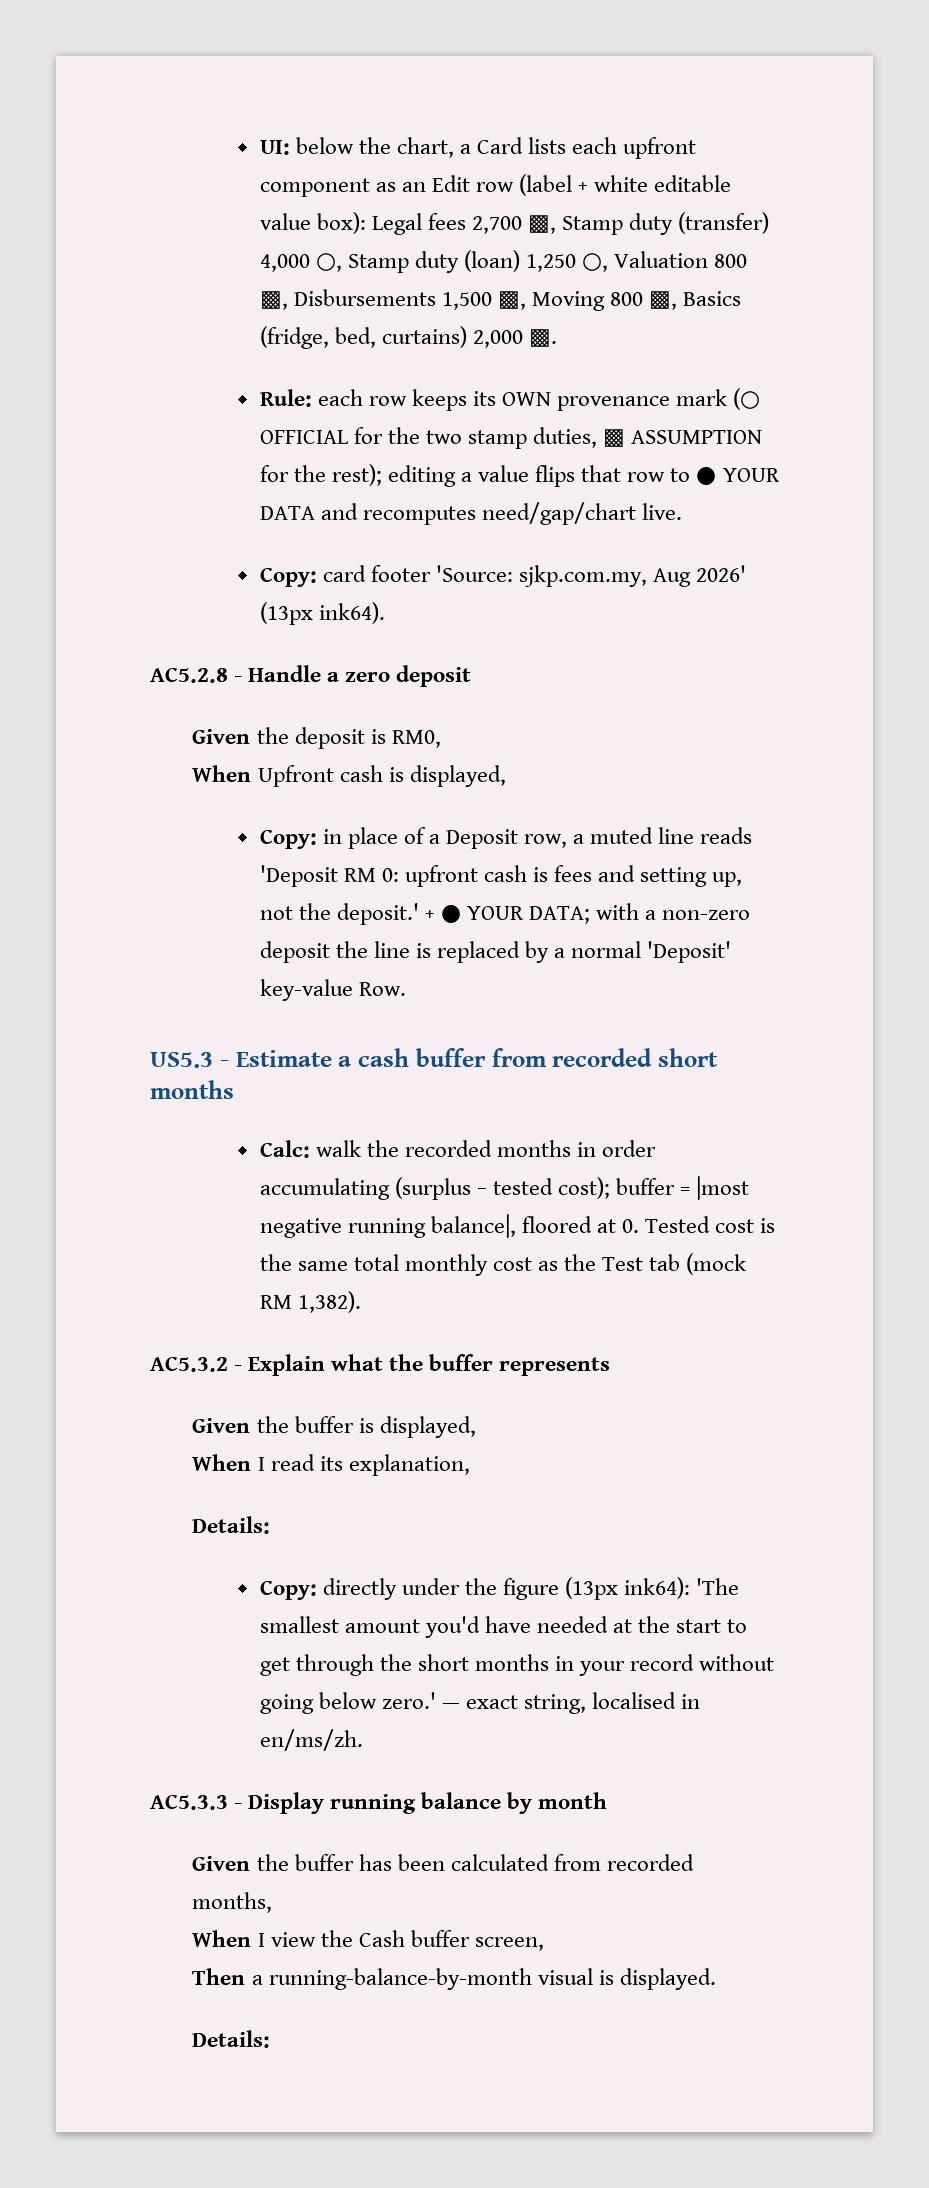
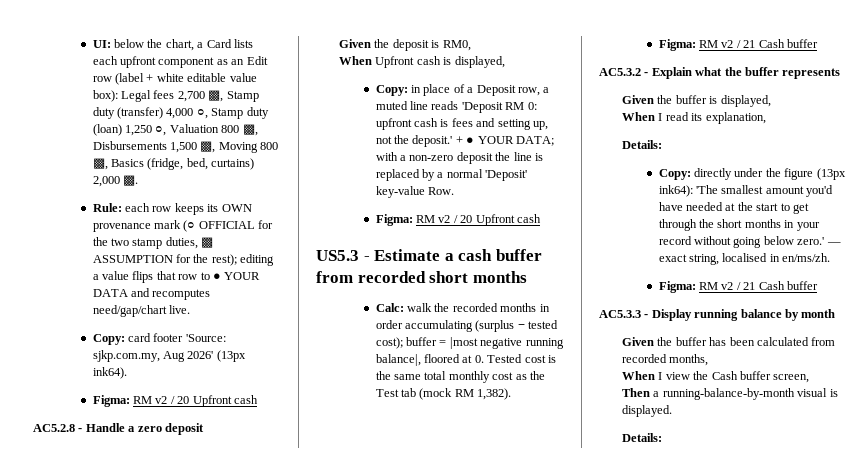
(385, 613) none -> [92,395,258,407] // Figma: RM v2 / 20 Upfront cash
(406, 989) none -> [375,214,541,226] // Figma: RM v2 / 20 Upfront cash
(361, 1302) none -> [658,39,818,51] // Figma: RM v2 / 21 Cash buffer
(363, 1740) none -> [658,281,818,293] // Figma: RM v2 / 21 Cash buffer

